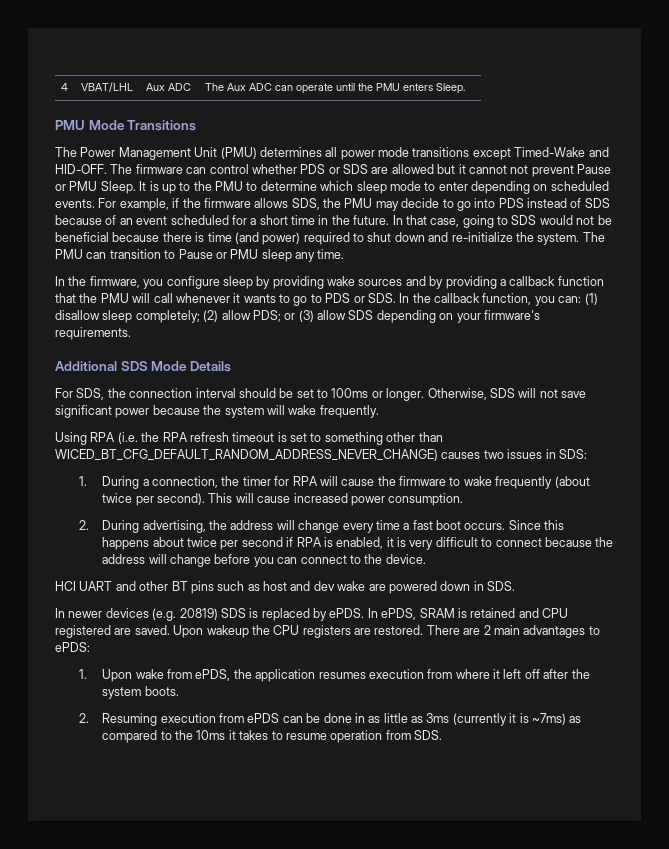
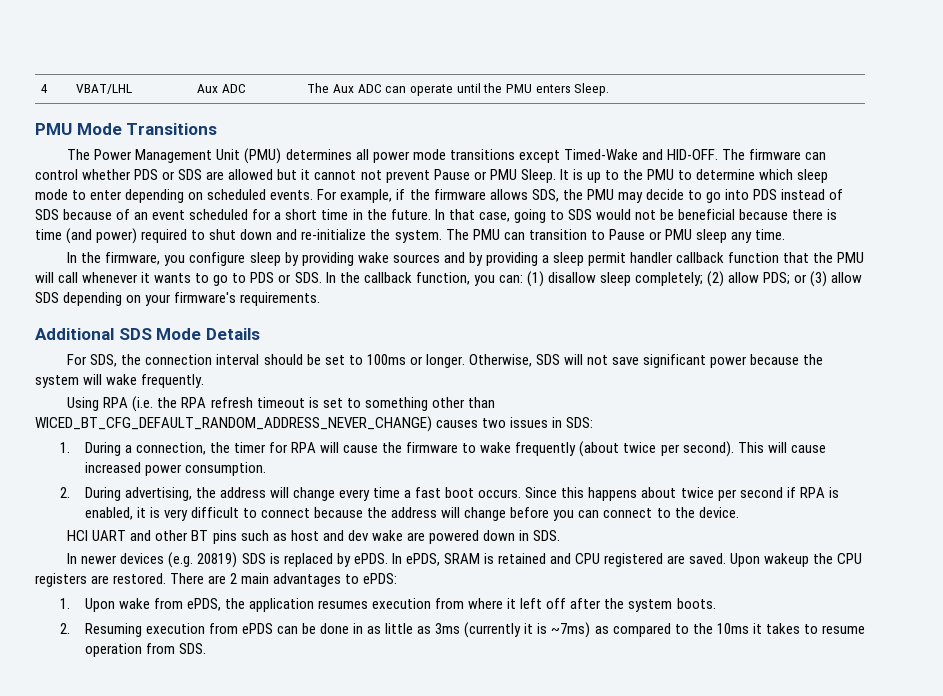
(506, 282) none -> [552,252,674,266] sleep permit handler

